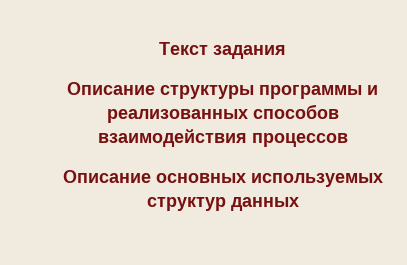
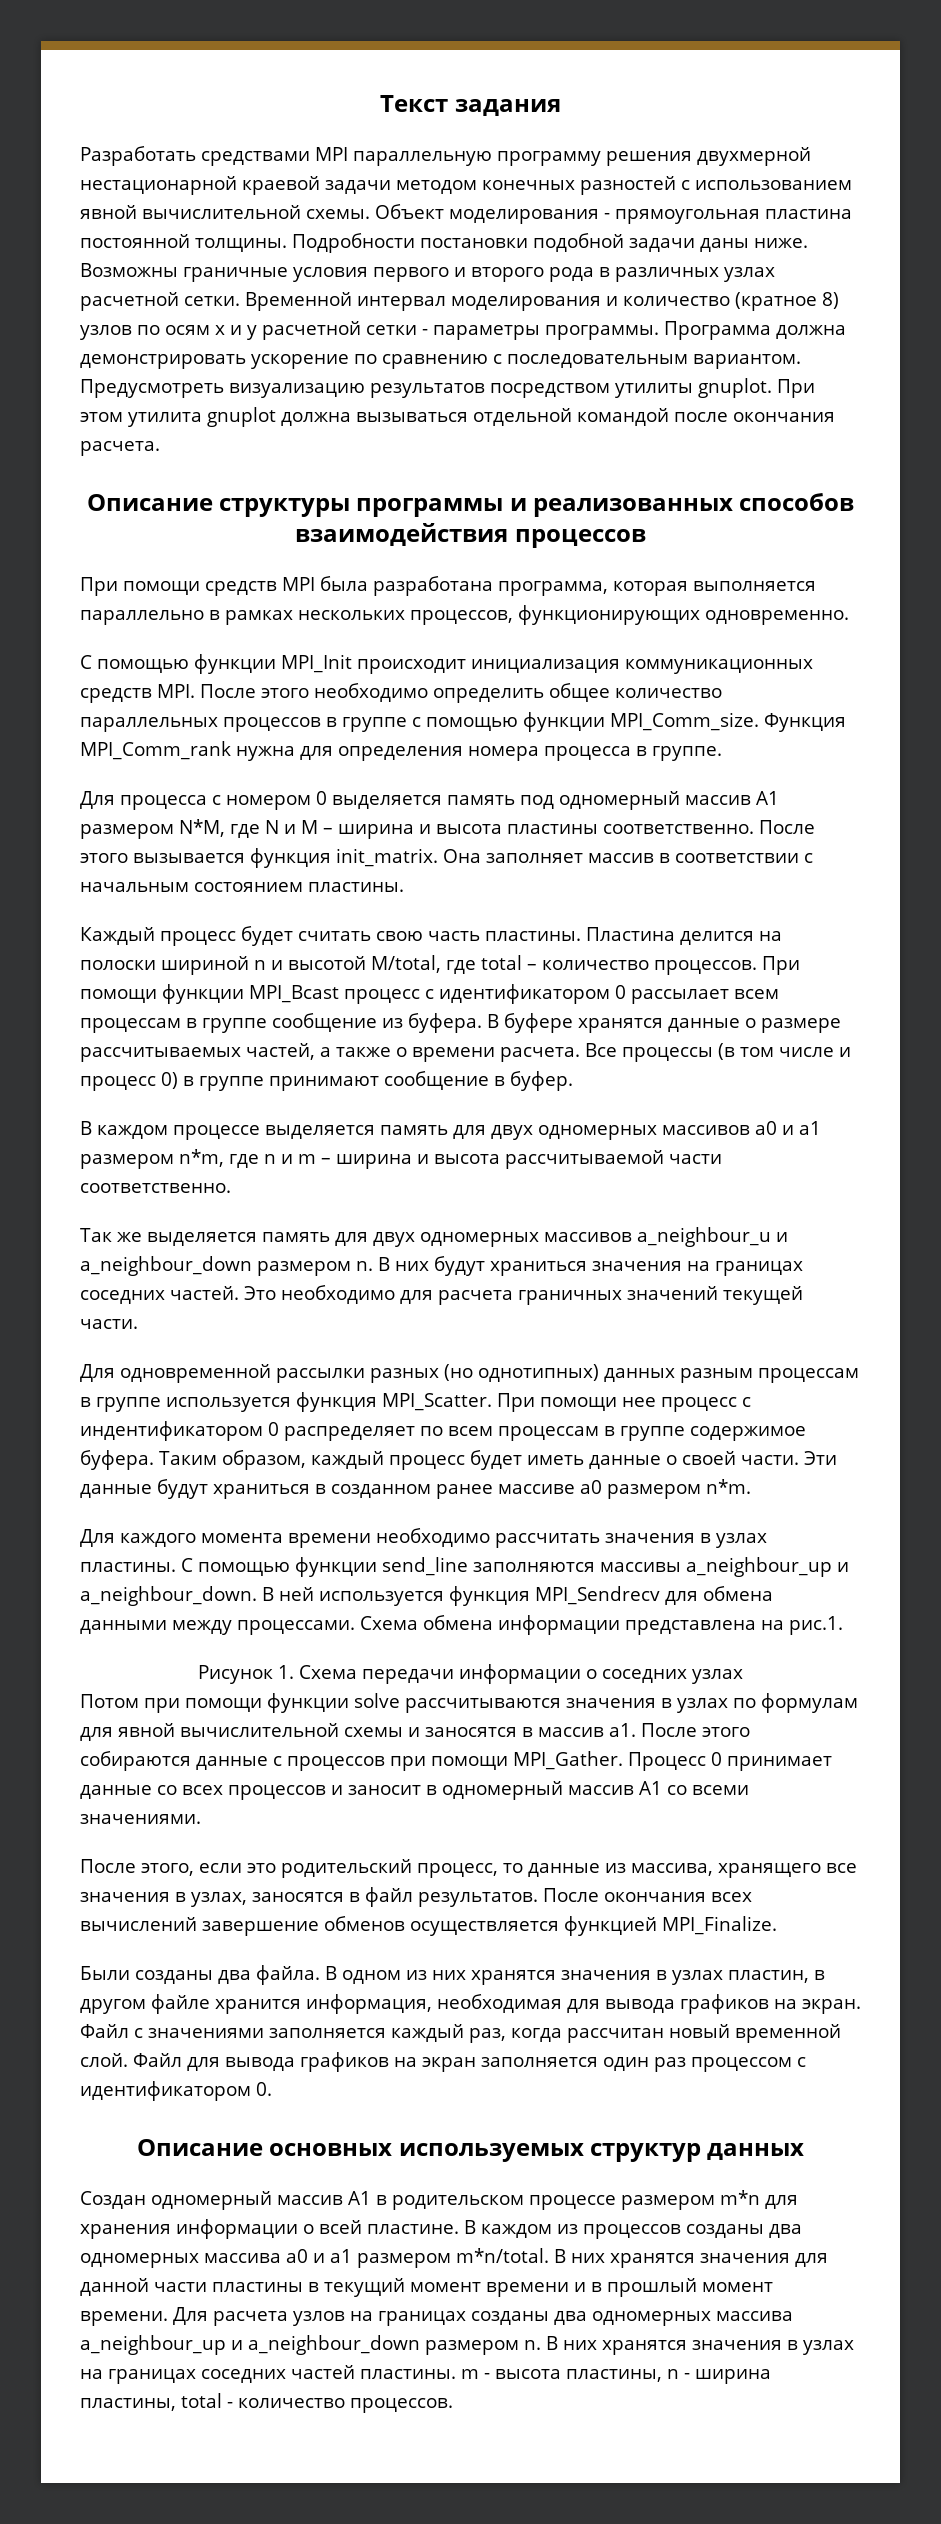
(286, 52) none -> [80,146,811,166] [80,176,852,195] [80,204,852,224] [80,233,808,253] [80,263,775,282] [80,292,839,311] [80,321,846,340] [80,354,801,369] [80,378,815,398] [80,407,835,427] [80,441,160,456] // Разработать средствами MPI параллельную программу решения двухмерной нестационарной краевой задачи методом конечных разностей с использованием явной вычислительной схемы. Объект моделирования - прямоугольная пластина постоянной толщины. Подробности постановки подобной задачи даны ниже. Возможны граничные условия первого и второго рода в различных узлах расчетной сетки. Временной интервал моделирования и количество (кратное 8) узлов по осям x и y расчетной сетки - параметры программы. Программа должна демонстрировать ускорение по сравнению с последовательным вариантом. Предусмотреть визуализацию результатов посредством утилиты gnuplot. При этом утилита gnuplot должна вызываться отдельной командой после окончания расчета.
(348, 140) none -> [80,576,816,596] [80,605,849,625] [80,654,813,674] [80,683,722,703] [80,712,846,732] [80,741,722,761] [80,791,779,810] [80,819,815,839] [80,848,813,868] [80,882,404,892] [80,926,782,946] [80,955,800,975] [80,984,779,1004] [80,1013,841,1033] [80,1043,851,1062] [80,1071,573,1091] [80,1121,821,1140] [80,1149,722,1169] [80,1183,231,1193] [80,1227,788,1247] [80,1256,803,1276] [80,1285,803,1305] [80,1319,138,1329] [80,1364,859,1383] [80,1392,751,1412] [80,1421,806,1441] [80,1450,837,1470] [80,1479,751,1499] [80,1528,767,1548] [80,1557,849,1577] [80,1586,773,1606] [80,1615,843,1635] [198,1664,743,1684] [80,1693,858,1713] [80,1723,750,1741] [80,1751,832,1771] [80,1781,749,1800] [80,1814,201,1824] [80,1859,857,1878] [80,1887,752,1907] [80,1916,777,1936] [80,1965,825,1985] [80,1994,861,2014] [80,2024,841,2043] [80,2052,806,2072] [80,2081,272,2101] // При помощи средств MPI была разработана программа, которая выполняется параллельно в рамках нескольких процессов, функционирующих одновременно. // С помощью функции MPI_Init происходит инициализация коммуникационных средств MPI. После этого необходимо определить общее количество параллельных процессов в группе с помощью функции MPI_Comm_size. Функция MPI_Comm_rank нужна для определения номера процесса в группе. // Для процесса с номером 0 выделяется память под одномерный массив A1 размером N*M, где N и M – ширина и высота пластины соответственно. После этого вызывается функция init_matrix. Она заполняет массив в соответствии с начальным состоянием пластины. // Каждый процесс будет считать свою часть пластины. Пластина делится на полоски шириной n и высотой M/total, где total – количество процессов. При помощи функции MPI_Bcast процесс с идентификатором 0 рассылает всем процессам в группе сообщение из буфера. В буфере хранятся данные о размере рассчитываемых частей, а также о времени расчета. Все процессы (в том числе и процесс 0) в группе принимают сообщение в буфер. // В каждом процессе выделяется память для двух одномерных массивов a0 и a1 размером n*m, где n и m – ширина и высота рассчитываемой части соответственно. // Так же выделяется память для двух одномерных массивов a_neighbour_u и a_neighbour_down размером n. В них будут храниться значения на границах соседних частей. Это необходимо для расчета граничных значений текущей части. // Для одновременной рассылки разных (но однотипных) данных разным процессам в группе используется функция MPI_Scatter. При помощи нее процесс с индентификатором 0 распределяет по всем процессам в группе содержимое буфера. Таким образом, каждый процесс будет иметь данные о своей части. Эти данные будут храниться в созданном ранее массиве a0 размером n*m. // Для каждого момента времени необходимо рассчитать значения в узлах пластины. С помощью функции send_line заполняются массивы a_neighbour_up и a_neighbour_down. В ней используется функция MPI_Sendrecv для обмена данными между процессами. Схема обмена информации представлена на рис.1. // Рисунок 1. Схема передачи информации о соседних узлах // Потом при помощи функции solve рассчитываются значения в узлах по формулам для явной вычислительной схемы и заносятся в массив a1. После этого собираются данные с процессов при помощи MPI_Gather. Процесс 0 принимает данные со всех процессов и заносит в одномерный массив A1 со всеми значениями. // После этого, если это родительский процесс, то данные из массива, хранящего все значения в узлах, заносятся в файл результатов. После окончания всех вычислений завершение обменов осуществляется функцией MPI_Finalize. // Были созданы два файла. В одном из них хранятся значения в узлах пластин, в другом файле хранится информация, необходимая для вывода графиков на экран. Файл с значениями заполняется каждый раз, когда рассчитан новый временной слой. Файл для вывода графиков на экран заполняется один раз процессом с идентификатором 0.
(299, 204) none -> [80,2190,798,2210] [80,2219,802,2239] [80,2248,828,2268] [80,2278,773,2297] [80,2307,793,2326] [80,2335,854,2355] [80,2365,771,2384] [80,2393,453,2413] // Создан одномерный массив A1 в родительском процессе размером m*n для хранения информации о всей пластине. В каждом из процессов созданы два одномерных массива a0 и a1 размером m*n/total. В них хранятся значения для данной части пластины в текущий момент времени и в прошлый момент времени. Для расчета узлов на границах созданы два одномерных массива a_neighbour_up и a_neighbour_down размером n. В них хранятся значения в узлах на границах соседних частей пластины. m - высота пластины, n - ширина пластины, total - количество процессов.

